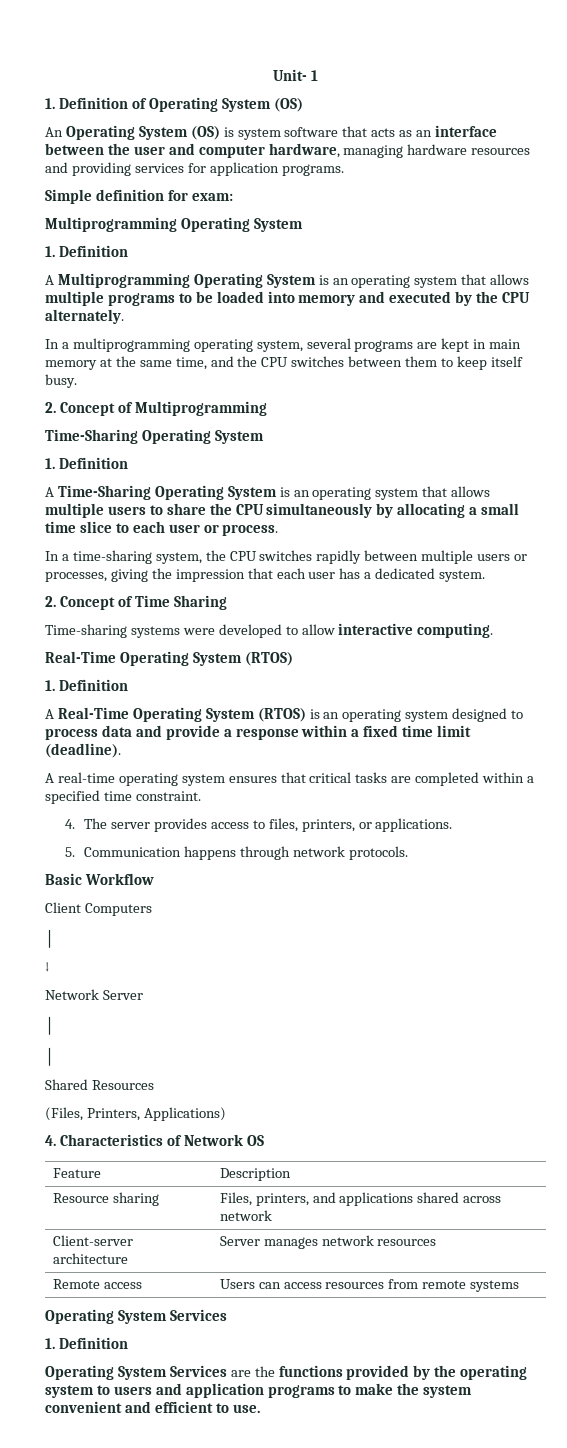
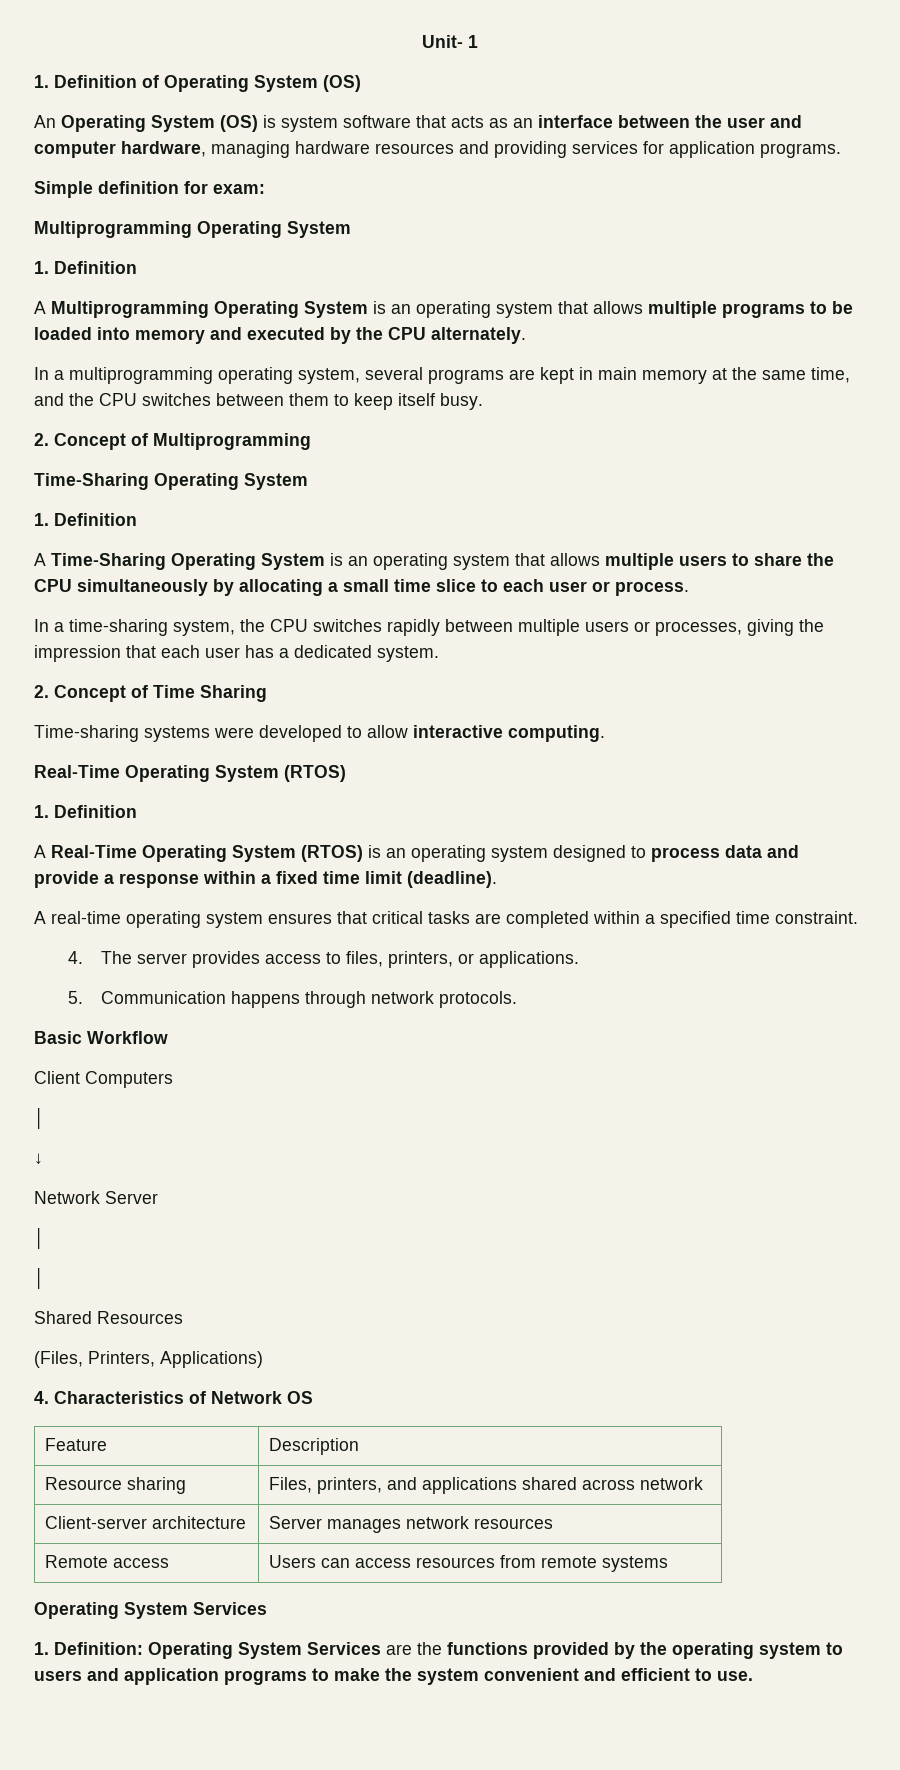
[58,1337,128,1349] Definition // -> [54,1642,143,1655] Definition:

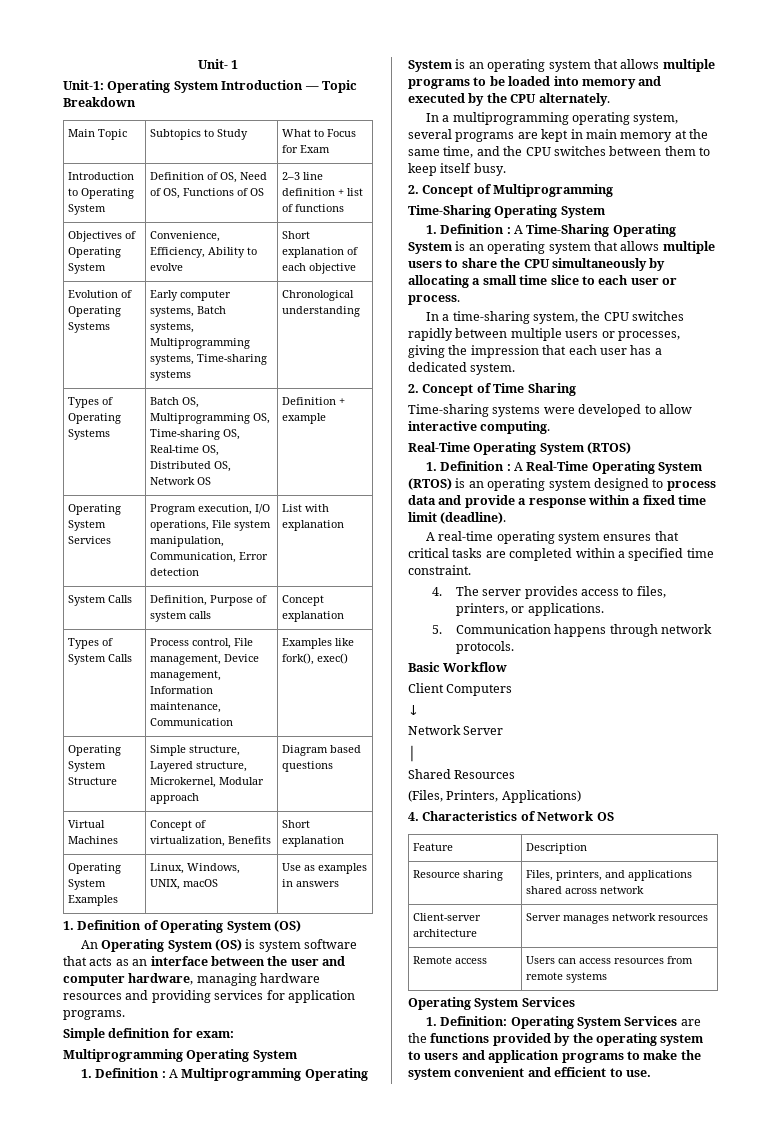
(478, 41) none -> [63,80,357,93] [63,97,136,107] [68,129,128,140] [150,129,249,140] [282,129,357,137] [282,145,331,153] [68,172,135,180] [68,188,135,199] [68,204,107,215] [150,172,268,183] [150,188,265,199] [282,172,324,180] [282,188,364,196] [282,204,345,212] [68,231,137,242] [68,247,122,258] [68,263,107,274] [150,231,221,242] [150,247,258,258] [150,263,184,271] [282,231,311,239] [282,247,359,258] [282,263,357,274] [68,290,133,298] [68,306,122,317] [68,322,111,333] [150,290,232,301] [150,306,227,317] [150,322,195,333] [150,338,251,349] [150,354,268,365] [150,370,192,381] [282,290,355,301] [282,306,361,317] [68,397,114,408] [68,413,122,424] [68,429,111,440] [150,397,200,408] [150,413,271,424] [150,429,241,440] [150,445,220,456] [150,461,232,472] [150,477,212,485] [282,397,346,405] [282,413,327,424] [68,504,122,515] [68,520,107,531] [68,536,112,544] [150,504,271,515] [150,520,272,531] [150,536,225,547] [150,552,269,563] [150,568,200,576] [282,504,330,512] [282,520,345,531] [68,595,133,606] [150,595,268,606] [150,611,212,622] [282,595,325,606] [282,611,345,622] [68,638,114,649] [68,654,133,665] [150,638,254,649] [150,654,260,665] [150,670,222,681] [150,686,214,694] [150,702,222,713] [150,718,234,726] [282,638,355,649] [282,653,349,665] [68,745,122,756] [68,761,107,772] [68,777,118,785] [150,745,241,756] [150,761,248,772] [150,777,265,788] [150,793,200,804] [282,745,362,756] [282,761,334,772] [68,820,106,828] [68,836,119,844] [150,820,207,831] [150,836,272,847] [282,820,311,828] [282,836,345,847] [68,863,122,874] [68,879,107,890] [68,895,119,906] [150,863,241,874] [150,879,219,890] [282,863,368,874] [282,879,340,887] // Unit-1: Operating System Introduction — Topic Breakdown // Main Topic | Subtopics to Study | What to Focus for Exam // Introduction to Operating System | Definition of OS, Need of OS, Functions of OS | 2–3 line definition + list of functions // Objectives of Operating System | Convenience, Efficiency, Ability to evolve | Short explanation of each objective // Evolution of Operating Systems | Early computer systems, Batch systems, Multiprogramming systems, Time-sharing systems | Chronological understanding // Types of Operating Systems | Batch OS, Multiprogramming OS, Time-sharing OS, Real-time OS, Distributed OS, Network OS | Definition + example // Operating System Services | Program execution, I/O operations, File system manipulation, Communication, Error detection | List with explanation // System Calls | Definition, Purpose of system calls | Concept explanation // Types of System Calls | Process control, File management, Device management, Information maintenance, Communication | Examples like fork(), exec() // Operating System Structure | Simple structure, Layered structure, Microkernel, Modular approach | Diagram based questions // Virtual Machines | Concept of virtualization, Benefits | Short explanation // Operating System Examples | Linux, Windows, UNIX, macOS | Use as examples in answers
(137, 267) // -> [161,1071,166,1078] :
(137, 519) // -> [506,227,511,234] :
(137, 811) // -> [506,464,511,471] :
[34,1108,45,1129] // │ -> (513, 690) none
[34,1268,45,1289] // │ -> (416, 753) none

